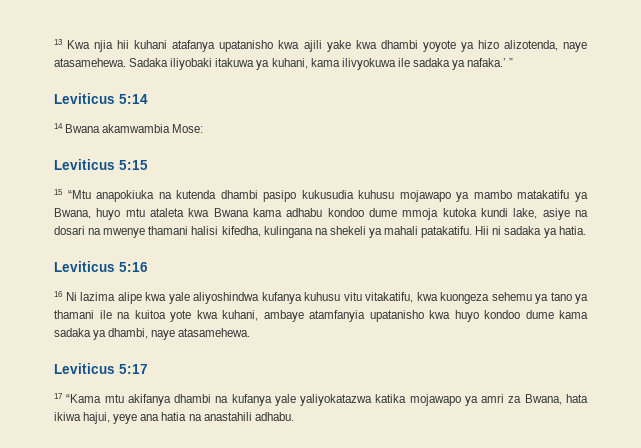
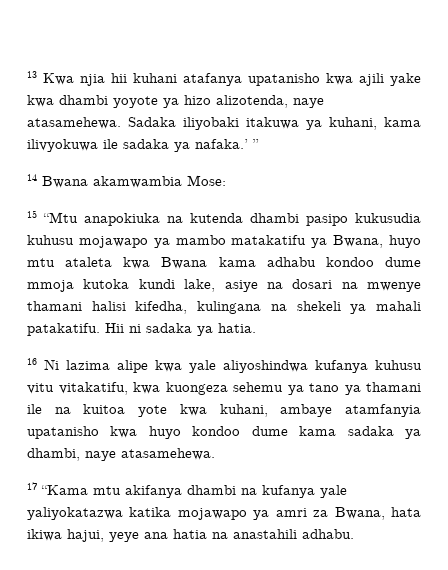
[54,93,148,104] // Leviticus 5:14 -> (259, 144) none
[54,159,148,170] // Leviticus 5:15 -> (226, 180) none
[54,261,148,272] // Leviticus 5:16 -> (256, 328) none
[54,363,148,374] // Leviticus 5:17 -> (215, 454) none

